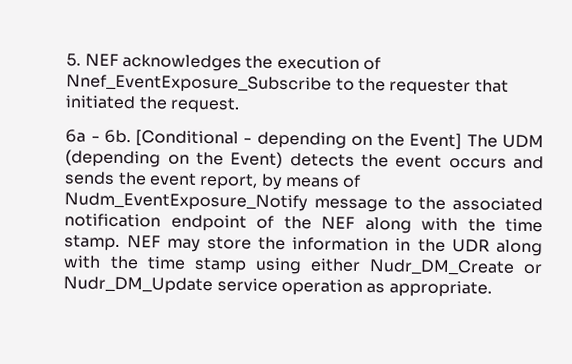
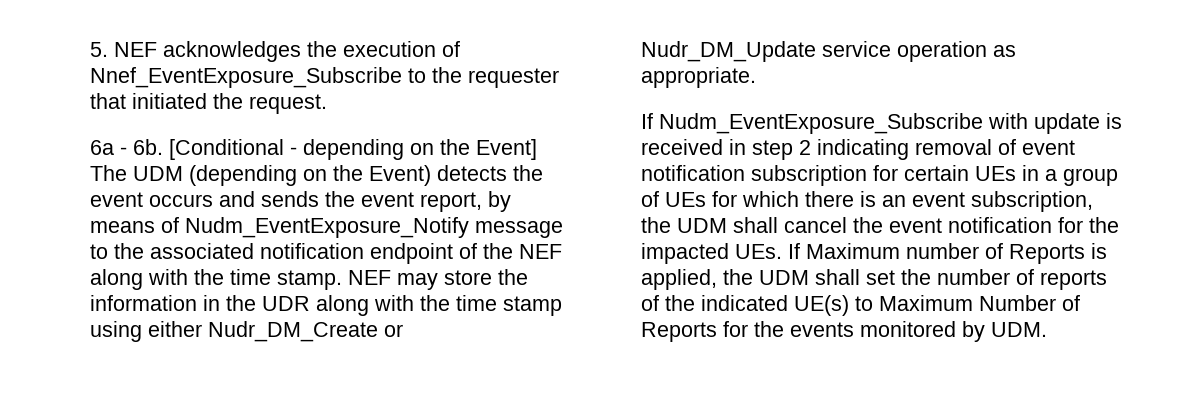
(492, 289) none -> [641,113,1123,134] [641,139,1076,160] [641,165,1119,186] [641,191,1094,212] [641,217,1120,233] [641,243,1108,264] [641,269,1108,290] [641,295,1081,316] [641,321,1048,342] // If Nudm_EventExposure_Subscribe with update is received in step 2 indicating removal of event notification subscription for certain UEs in a group of UEs for which there is an event subscription, the UDM shall cancel the event notification for the impacted UEs. If Maximum number of Reports is applied, the UDM shall set the number of reports of the indicated UE(s) to Maximum Number of Reports for the events monitored by UDM.

